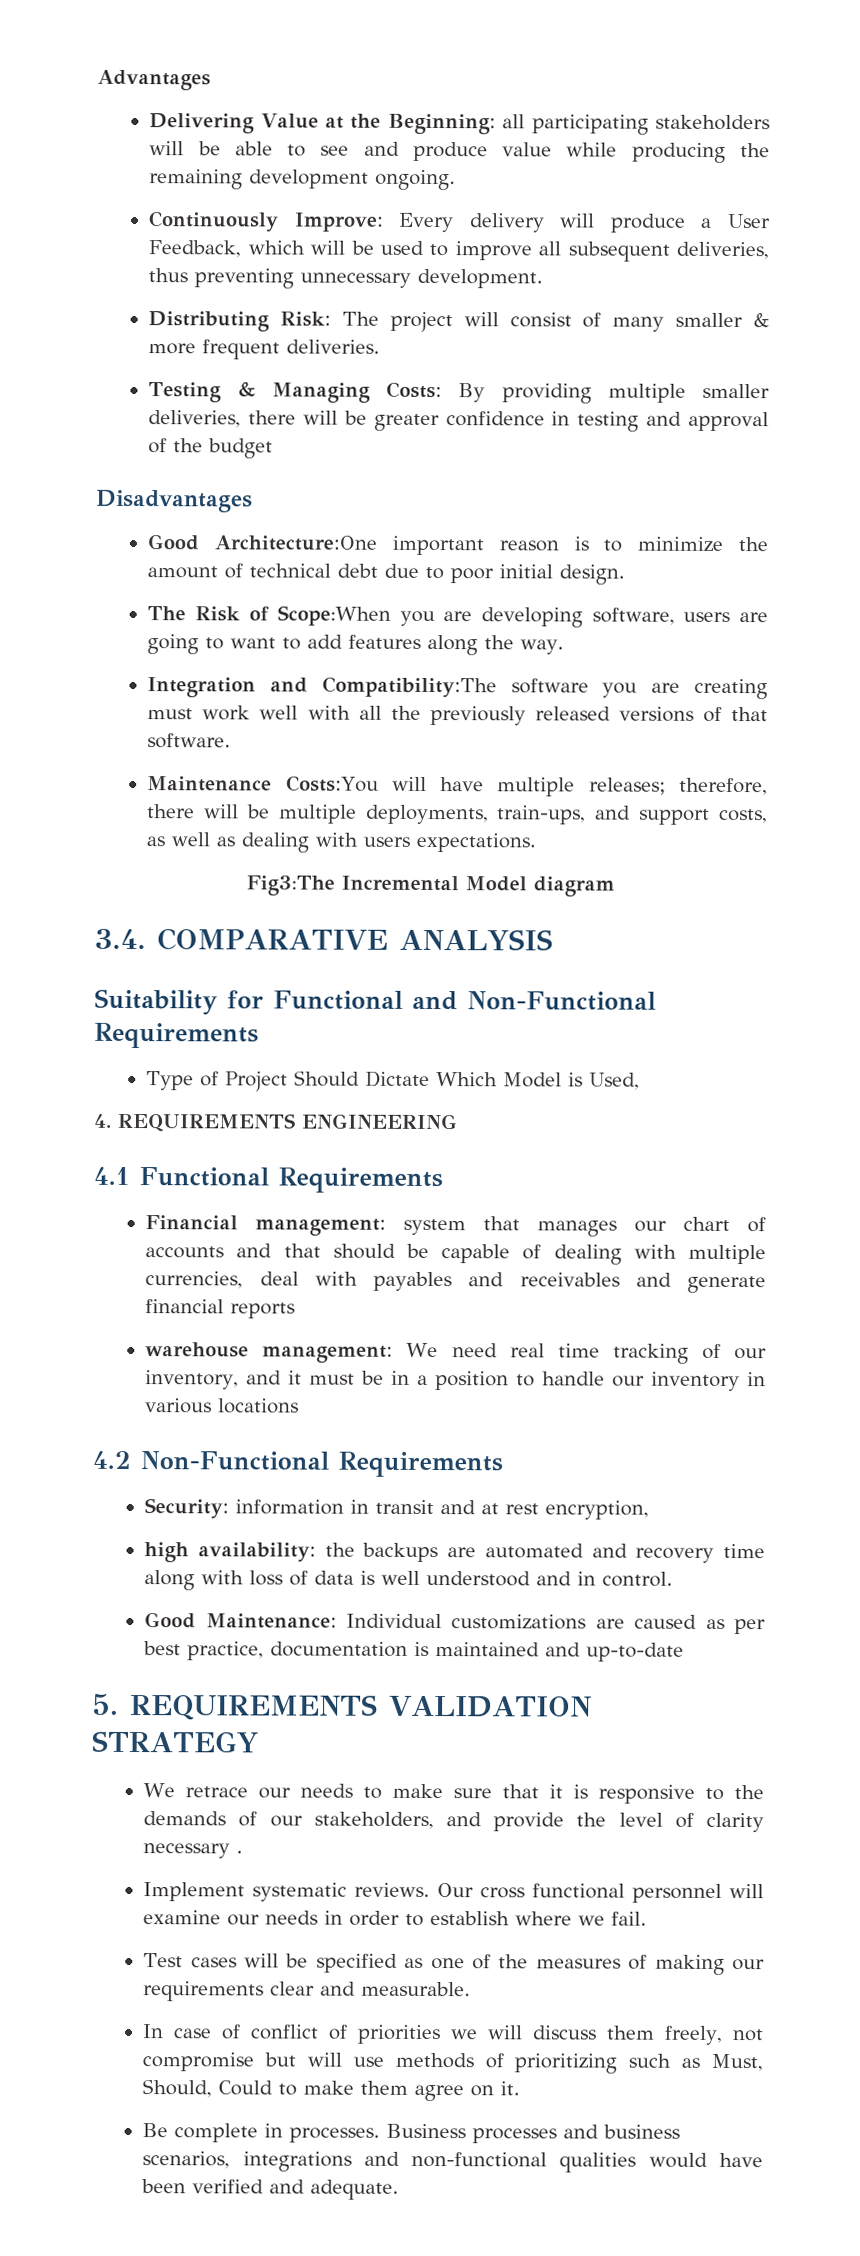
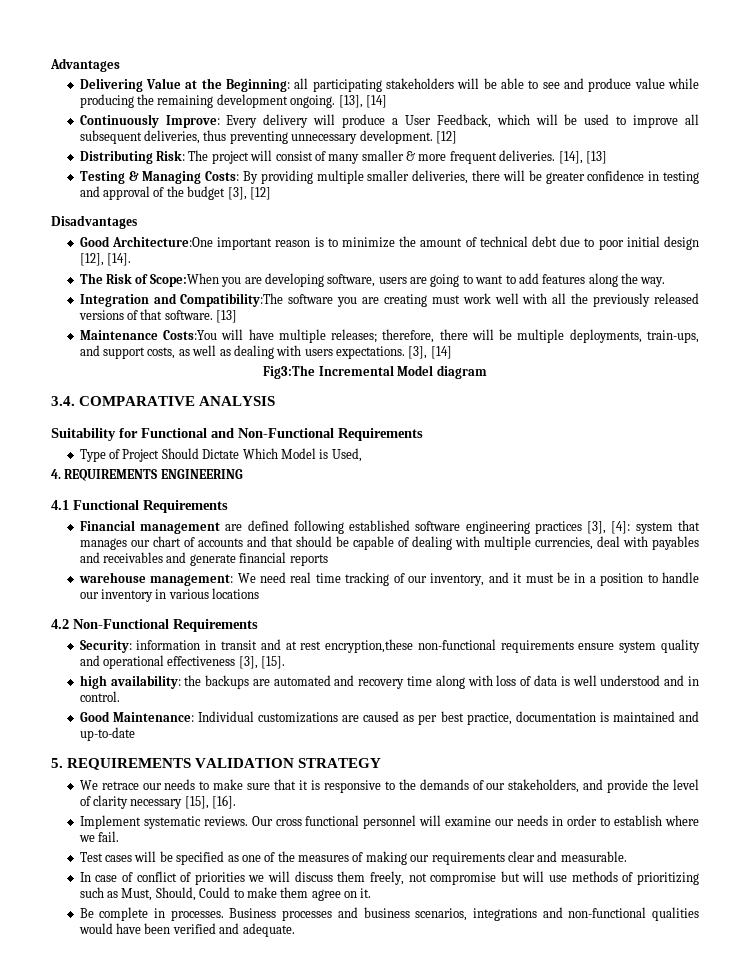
(457, 180) none -> [338,95,387,108] [13], [14]
(544, 278) none -> [435,131,457,144] [12]
(381, 346) none -> [558,151,607,164] [14], [13]
(274, 448) none -> [227,187,271,200] [3], [12]
[559,564,626,585] design. -> [664,236,700,250] [79,253,132,266] design [12], [14].
(232, 741) none -> [216,310,238,323] [13]
(537, 842) none -> [408,346,452,359] [3], [14]
[255,1218,387,1236] management: -> [139,520,631,534] management are defined following established software engineering practices [3], [4]:
[545,1500,650,1520] encryption, -> [325,639,700,653] [79,655,286,669] encryption,these non-functional requirements ensure system quality and operational effectiveness [3], [15].
[236,1850,244,1854] . -> [184,795,237,809] [15], [16].

